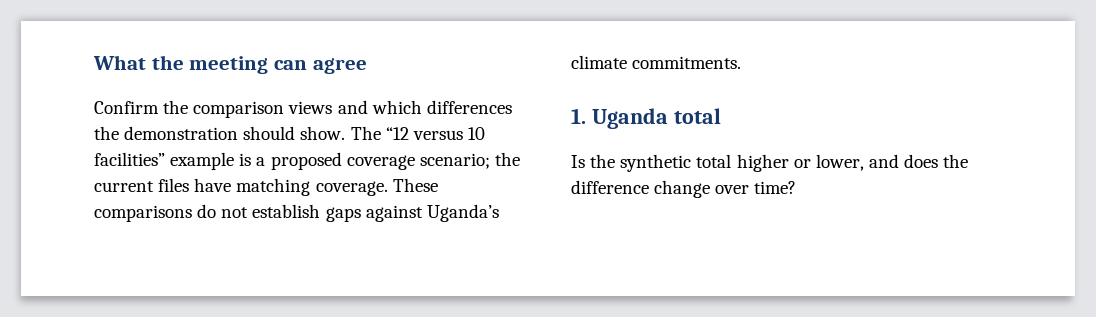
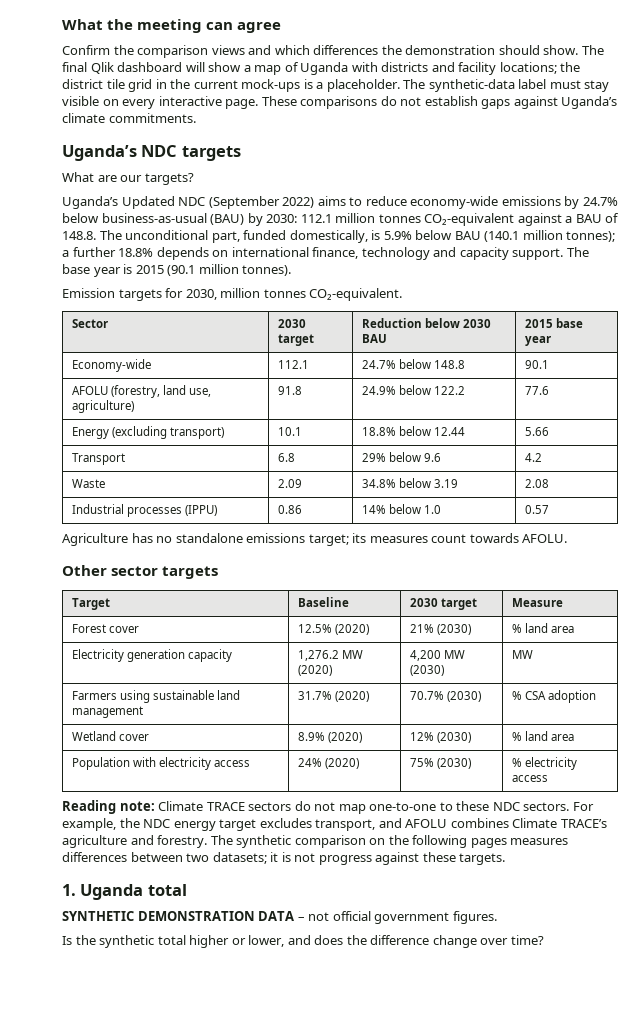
[385,127,485,140] [94,152,520,170] [94,178,388,196] “12 versus 10 facilities” example is a proposed coverage scenario; the current files have matching coverage. -> [62,62,581,75] [62,79,610,92] [62,96,259,109] final Qlik dashboard will show a map of Uganda with districts and facility locations; the district tile grid in the current mock-ups is a placeholder. The synthetic-data label must stay visible on every interactive page.
[571,108,721,129] 1. Uganda total -> [62,145,241,161] [62,172,194,185] [62,196,618,209] [62,213,620,226] [62,230,616,243] [62,247,589,260] [62,264,292,277] [62,288,403,301] [71,319,108,328] [277,319,306,328] [277,334,314,346] [361,318,492,328] [361,334,387,343] [524,318,584,328] [524,336,551,346] [71,359,151,372] [277,360,309,369] [361,359,466,369] [524,360,549,369] [71,385,212,398] [71,400,134,413] [277,386,302,395] [361,385,466,395] [524,386,549,395] [71,426,225,439] [277,427,302,436] [361,426,466,436] [524,427,549,436] [71,453,125,465] [277,453,295,462] [361,452,442,462] [524,453,542,462] [71,479,105,488] [277,479,302,488] [361,478,459,488] [524,479,549,488] [71,504,218,517] [277,505,302,514] [361,504,442,514] [524,505,549,514] [62,533,568,546] [62,565,219,579] [71,598,110,610] [297,597,349,607] [409,598,478,610] [511,598,563,607] [71,624,140,633] [297,624,370,635] [409,624,472,635] [511,623,575,633] [71,649,233,662] [297,650,364,661] [297,665,332,676] [409,650,466,661] [409,665,444,676] [511,650,533,659] [71,690,241,703] [71,706,143,718] [297,691,370,702] [409,691,482,702] [511,690,597,703] [71,731,150,741] [297,732,363,743] [409,732,472,743] [511,731,575,741] [71,757,251,770] [297,758,360,769] [409,758,472,769] [511,757,578,770] [511,775,548,782] [62,800,594,814] [62,818,607,831] [62,835,569,848] [62,852,506,865] [62,884,187,900] [62,911,497,924] Uganda’s NDC targets // What are our targets? // Uganda’s Updated NDC (September 2022) aims to reduce economy-wide emissions by 24.7% below business-as-usual (BAU) by 2030: 112.1 million tonnes CO₂-equivalent against a BAU of 148.8. The unconditional part, funded domestically, is 5.9% below BAU (140.1 million tonnes); a further 18.8% depends on international finance, technology and capacity support. The base year is 2015 (90.1 million tonnes). // Emission targets for 2030, million tonnes CO₂-equivalent. // Sector | 2030 target | Reduction below 2030 BAU | 2015 base year // Economy-wide | 112.1 | 24.7% below 148.8 | 90.1 // AFOLU (forestry, land use, agriculture) | 91.8 | 24.9% below 122.2 | 77.6 // Energy (excluding transport) | 10.1 | 18.8% below 12.44 | 5.66 // Transport | 6.8 | 29% below 9.6 | 4.2 // Waste | 2.09 | 34.8% below 3.19 | 2.08 // Industrial processes (IPPU) | 0.86 | 14% below 1.0 | 0.57 // Agriculture has no standalone emissions target; its measures count towards AFOLU. // Other sector targets // Target | Baseline | 2030 target | Measure // Forest cover | 12.5% (2020) | 21% (2030) | % land area // Electricity generation capacity | 1,276.2 MW (2020) | 4,200 MW (2030) | MW // Farmers using sustainable land management | 31.7% (2020) | 70.7% (2030) | % CSA adoption // Wetland cover | 8.9% (2020) | 12% (2030) | % land area // Population with electricity access | 24% (2020) | 75% (2030) | % electricity access // Reading note: Climate TRACE sectors do not map one-to-one to these NDC sectors. For example, the NDC energy target excludes transport, and AFOLU combines Climate TRACE’s agriculture and forestry. The synthetic comparison on the following pages measures differences between two datasets; it is not progress against these targets. // 1. Uganda total // SYNTHETIC DEMONSTRATION DATA – not official government figures.

